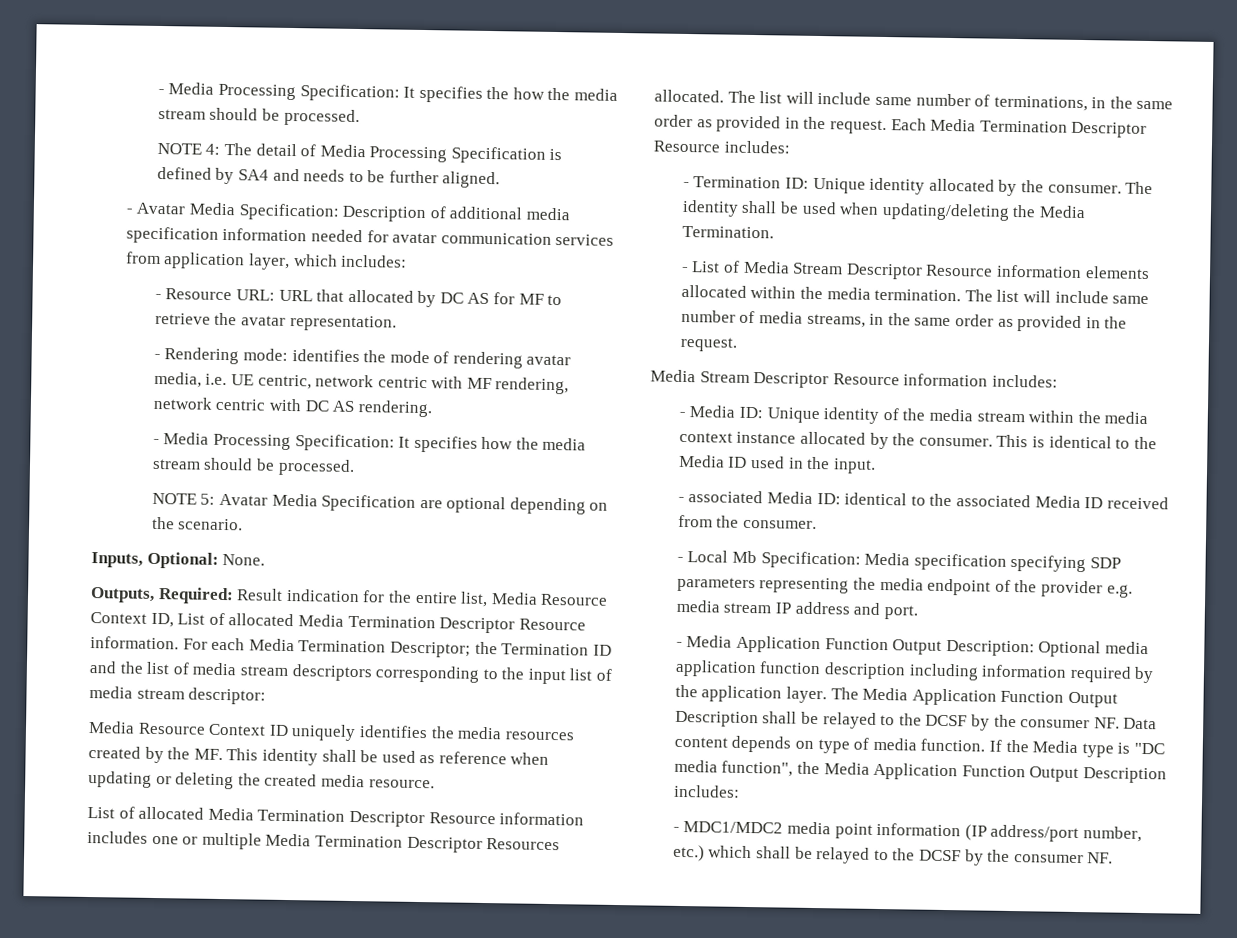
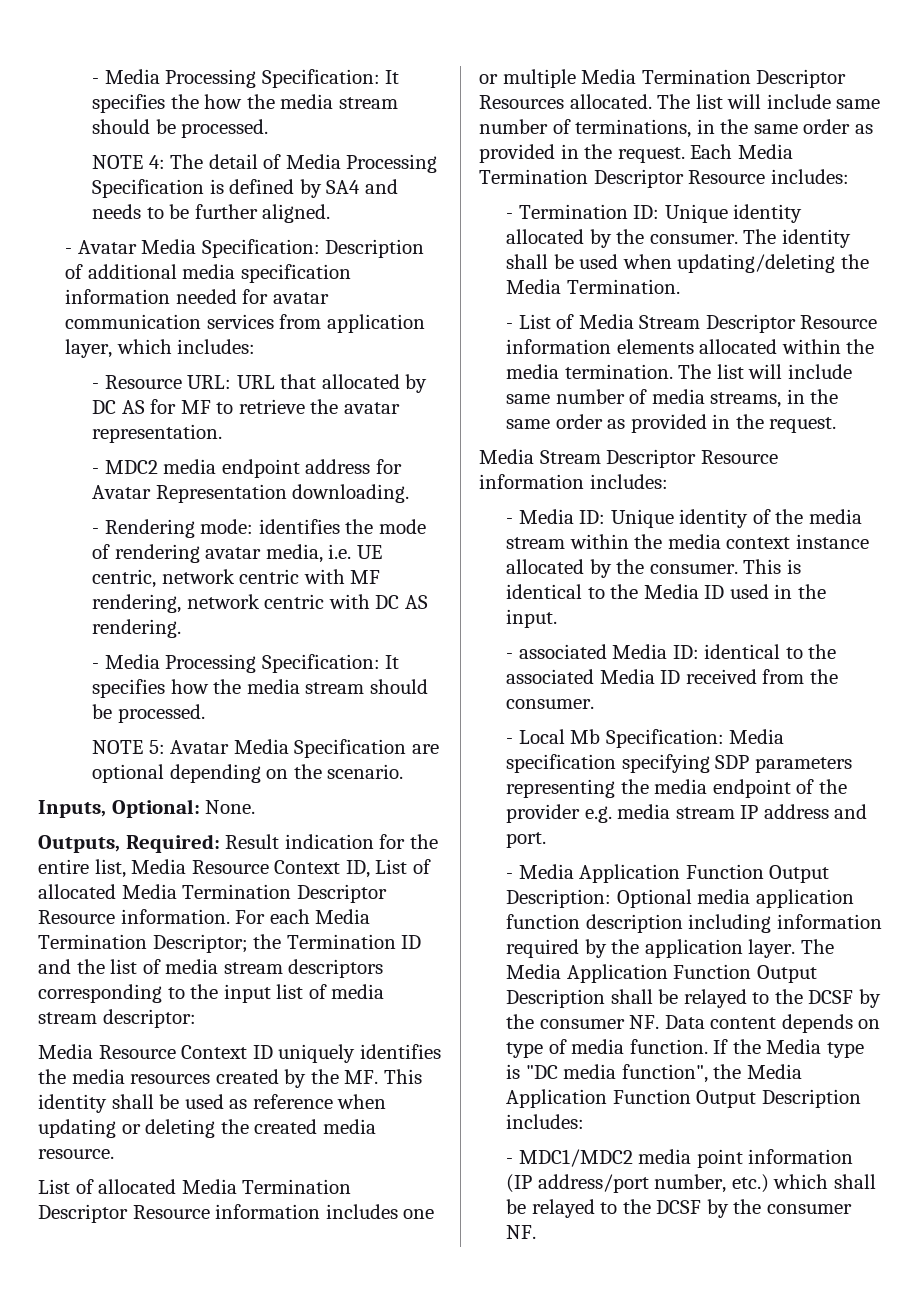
(397, 323) none -> [92,459,402,478] [92,484,410,503] // - MDC2 media endpoint address for Avatar Representation downloading.

